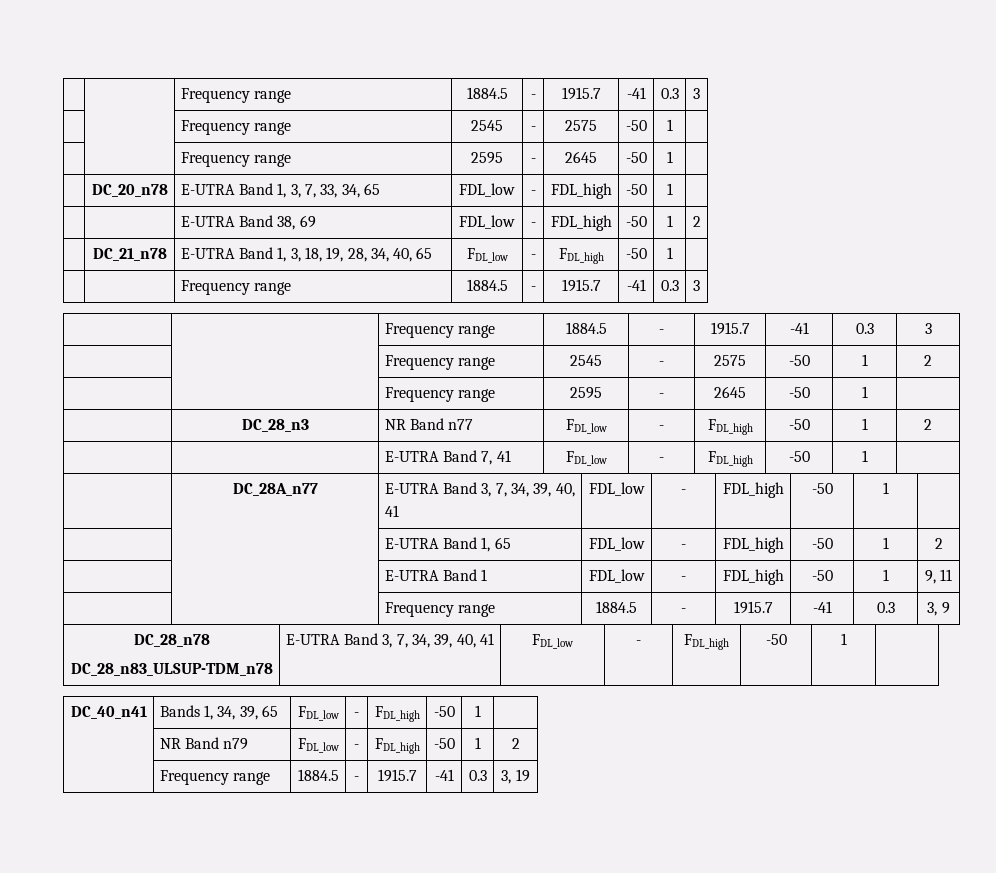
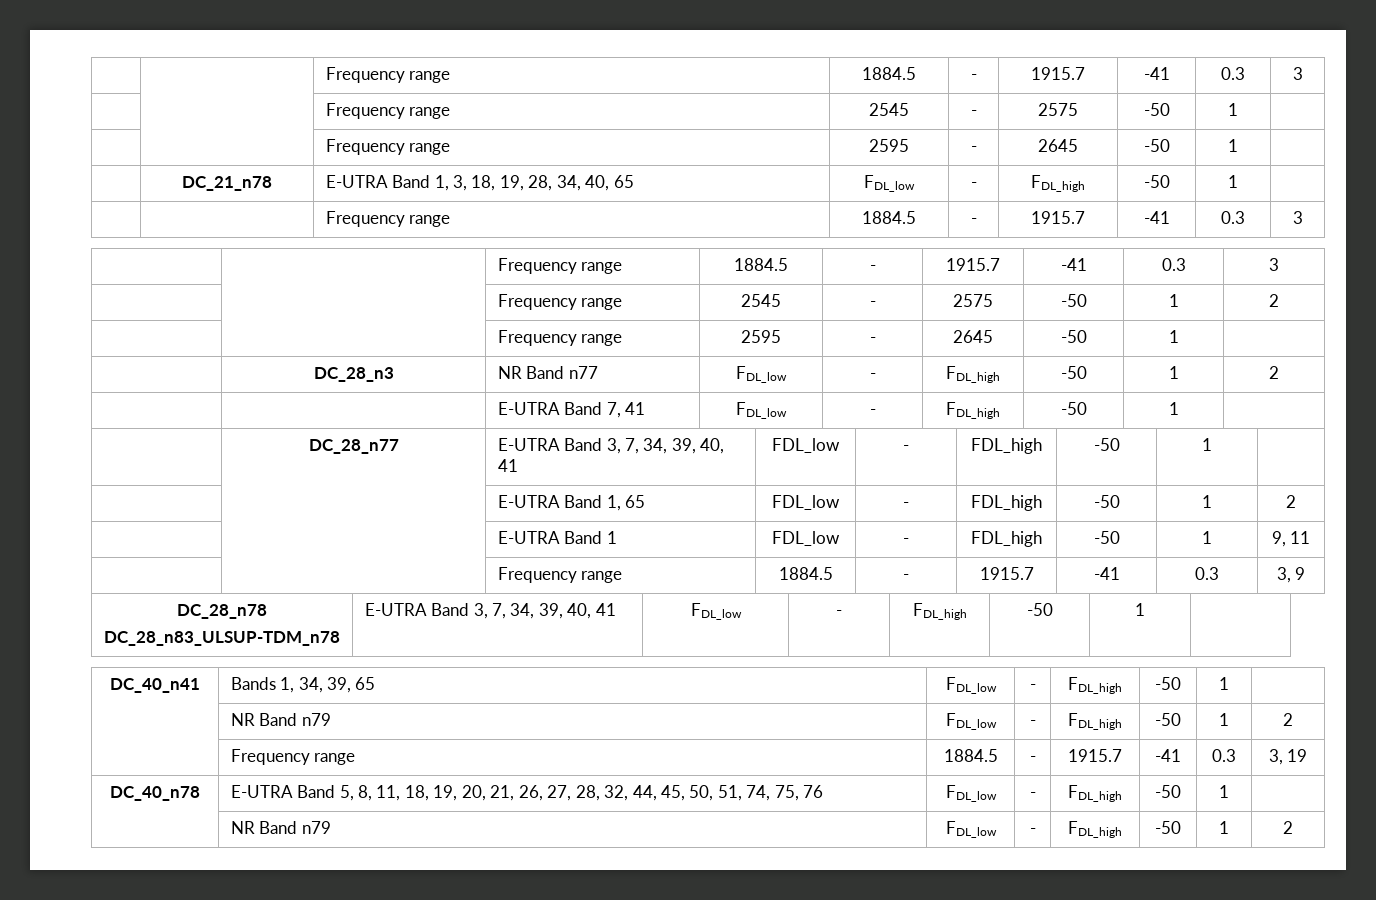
[91,184,168,197] [180,183,380,198] [459,183,515,197] [530,190,536,195] [550,183,612,199] [625,184,647,195] [666,183,673,195] [180,215,316,230] [459,215,515,229] [530,222,536,227] [550,215,612,231] [625,216,647,227] [666,215,673,227] [692,216,701,227] // | DC_20_n78 | E-UTRA Band 1, 3, 7, 33, 34, 65 | FDL_low | - | FDL_high | -50 | 1 | // | | E-UTRA Band 38, 69 | FDL_low | - | FDL_high | -50 | 1 | 2 -> (1238, 145) none
[232,483,318,496] DC_28A_n77 -> [308,439,399,454] DC_28_n77
(530, 775) none -> [110,786,200,801] [230,785,824,801] [945,785,997,802] [1029,792,1036,798] [1068,785,1122,802] [1155,785,1181,798] [1219,785,1229,798] [230,821,331,834] [945,821,997,838] [1029,828,1036,834] [1068,821,1122,838] [1155,821,1181,834] [1219,821,1229,834] [1283,821,1293,834] // DC_40_n78 | E-UTRA Band 5, 8, 11, 18, 19, 20, 21, 26, 27, 28, 32, 44, 45, 50, 51, 74, 75, 76 | FDL_low | - | FDL_high | -50 | 1 | // | NR Band n79 | FDL_low | - | FDL_high | -50 | 1 | 2

